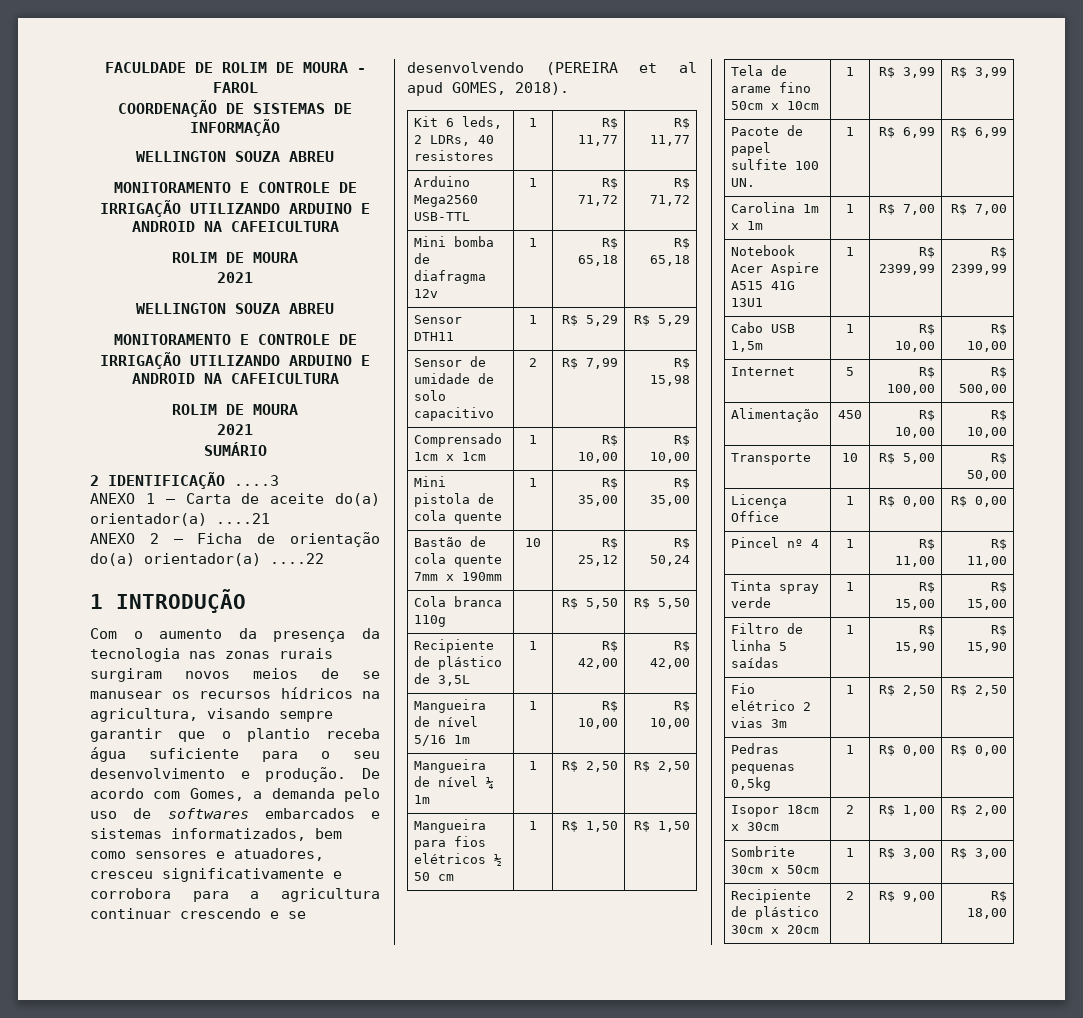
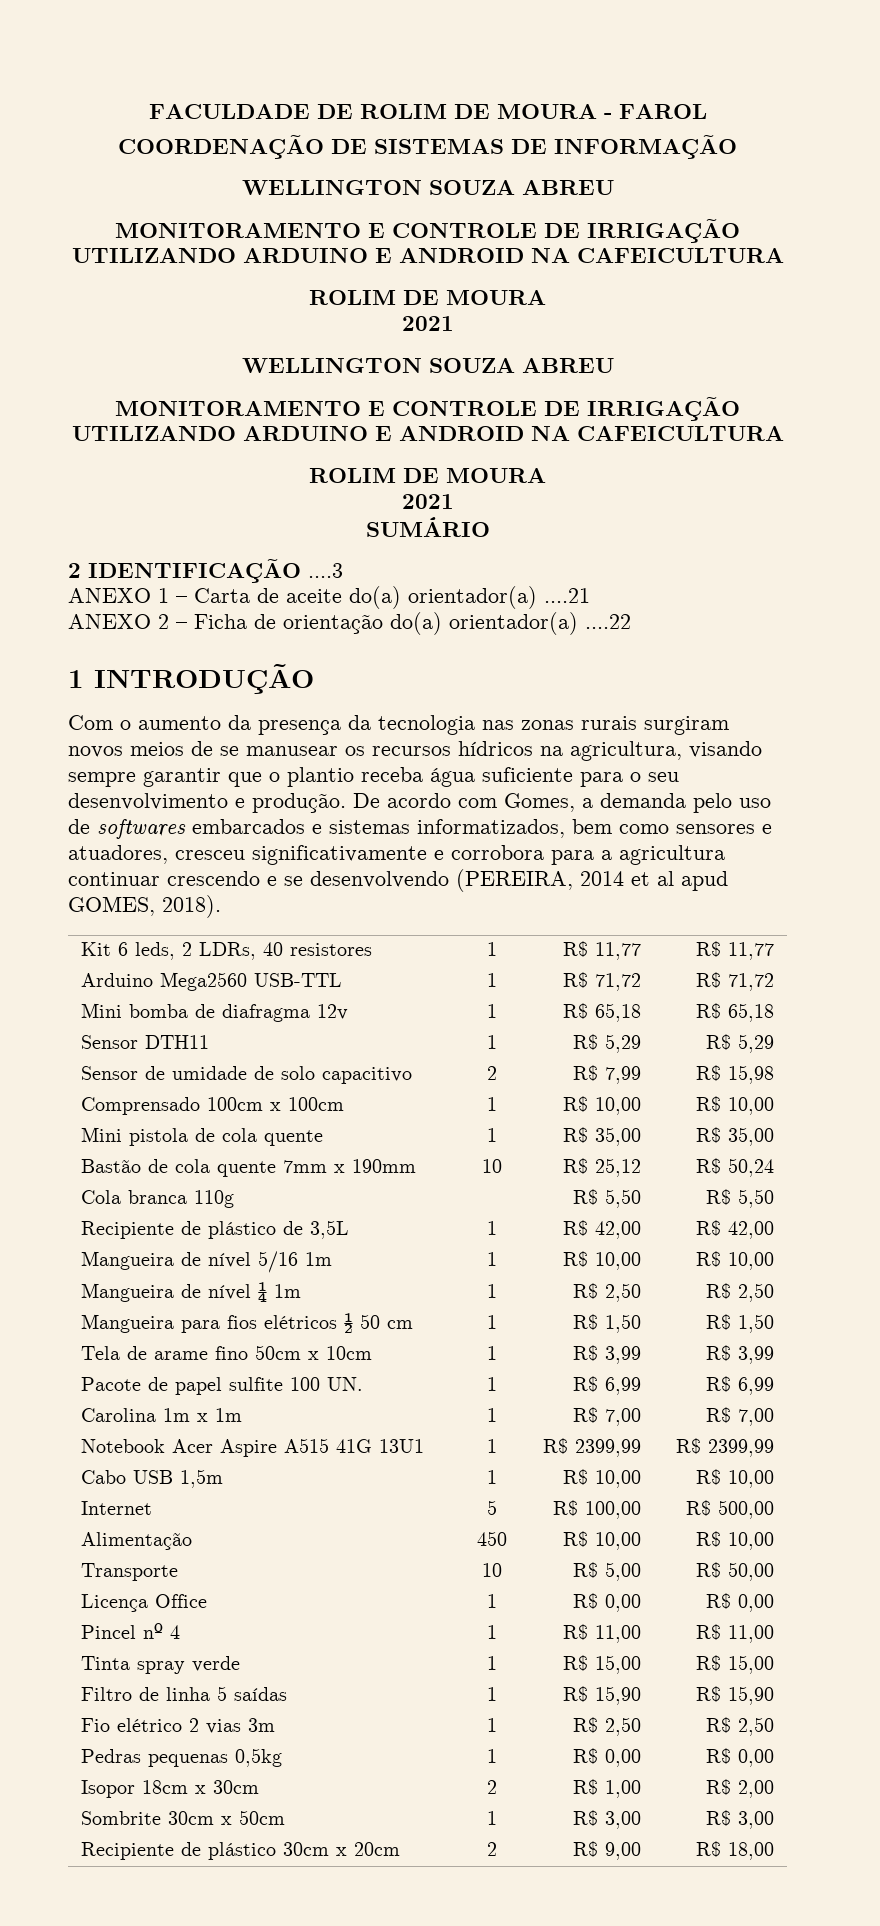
[545,62,618,75] (PEREIRA -> [456,869,624,892] (PEREIRA, 2014
[414,452,487,461] 1cm x 1cm -> [206,1097,344,1111] 100cm x 100cm

